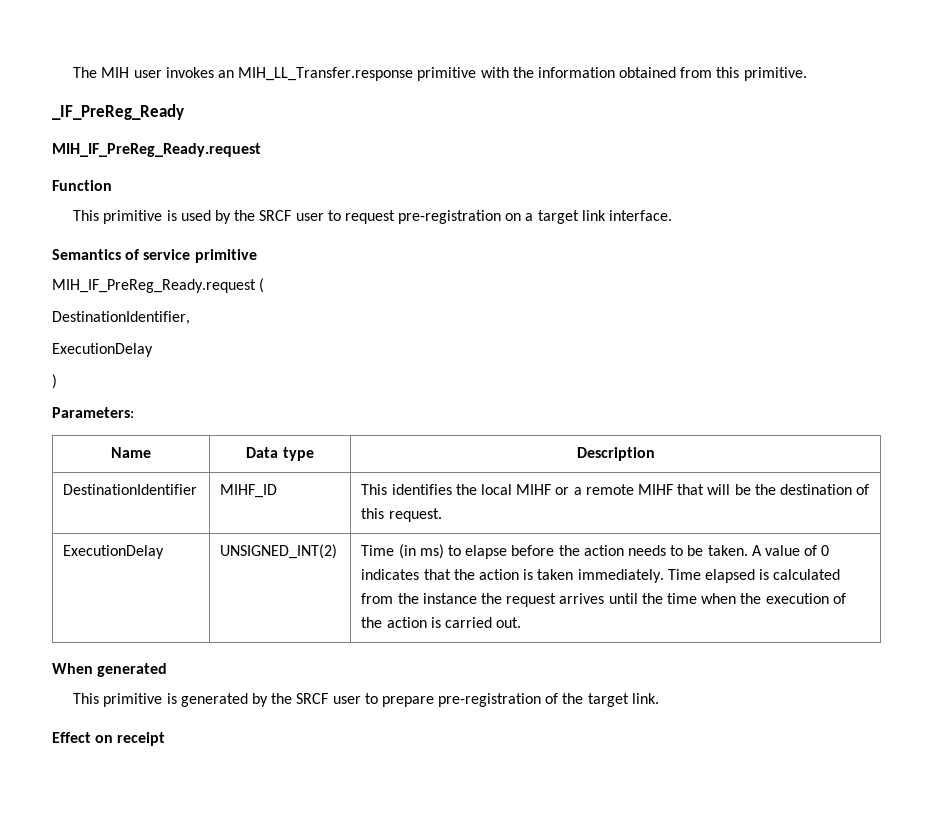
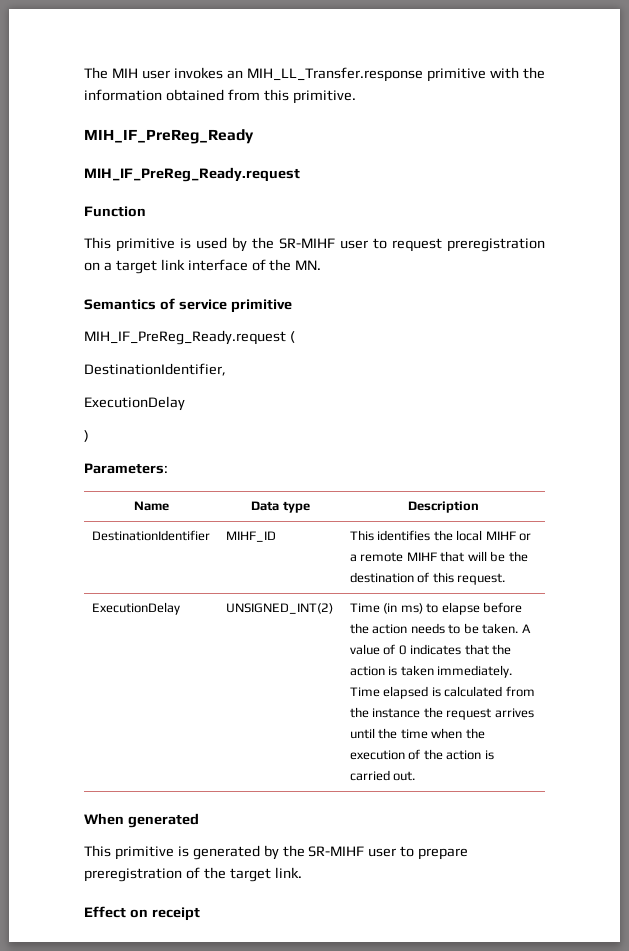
[52,104,184,120] _IF_PreReg_Ready -> [84,129,254,144] MIH_IF_PreReg_Ready
[259,210,292,221] SRCF -> [279,238,335,249] SR-MIHF
[398,210,502,224] pre-registration -> [447,238,545,252] preregistration
[609,210,673,221] interface. -> [187,259,322,271] interface of the MN.
[296,693,329,704] SRCF -> [308,846,365,857] SR-MIHF
[438,693,542,707] pre-registration -> [84,868,182,882] preregistration

